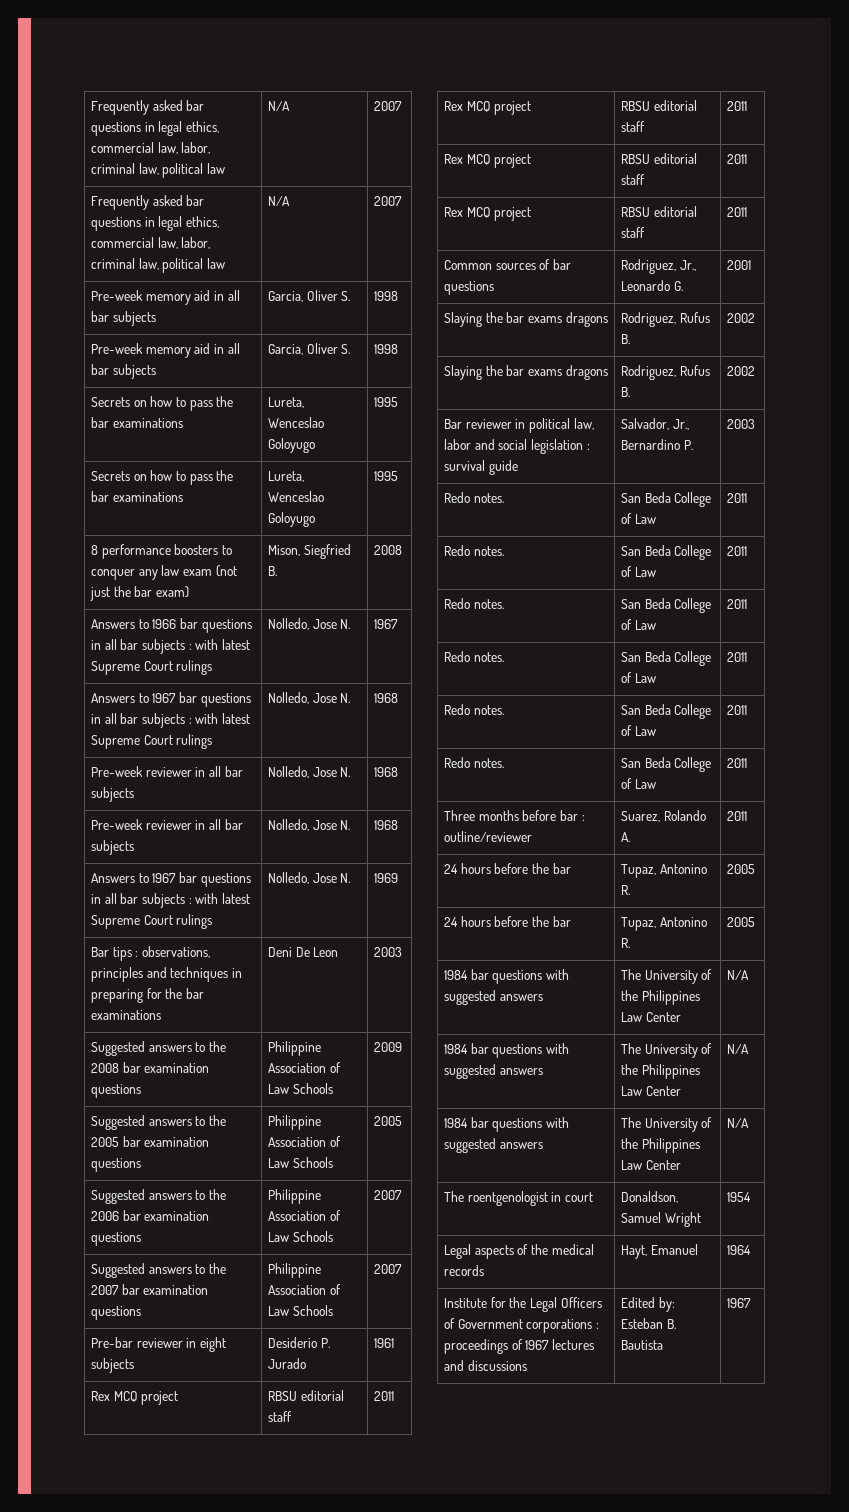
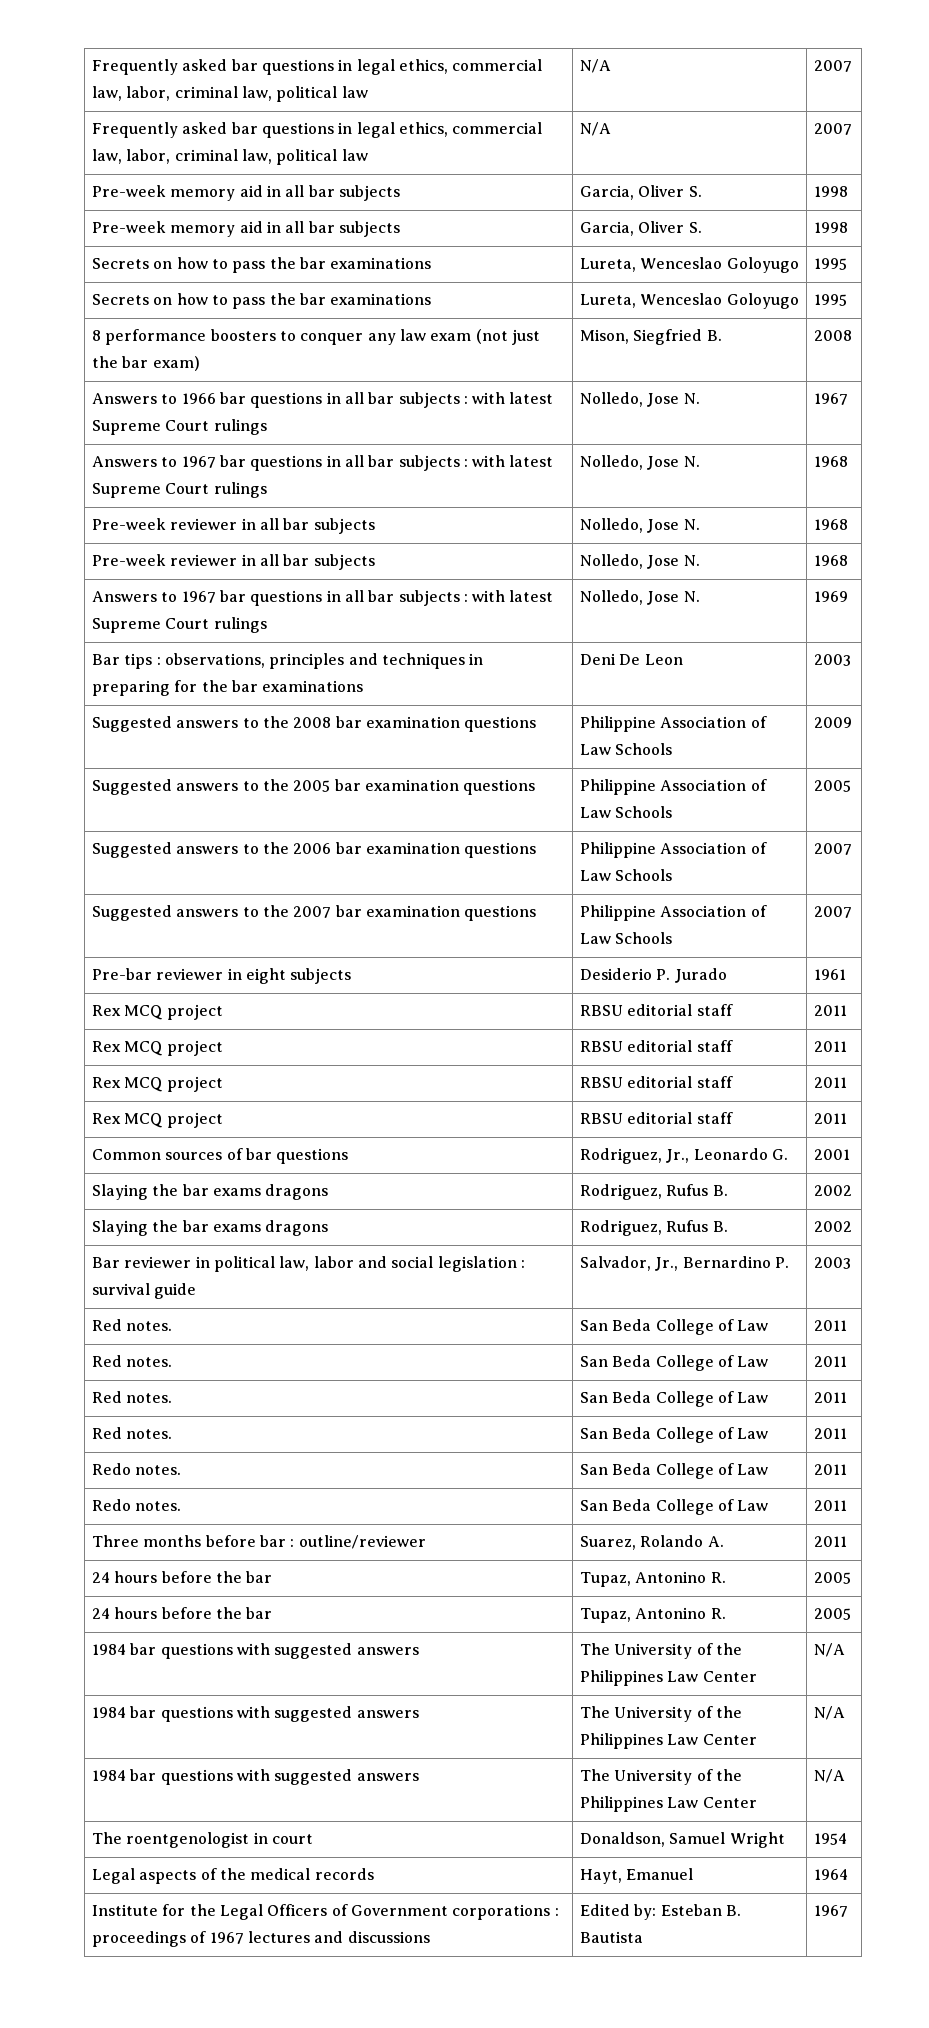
[444,492,504,503] [621,492,712,507] [621,513,656,524] [727,493,748,503] [444,545,504,556] [621,545,712,560] [621,566,656,577] [727,546,748,556] [444,598,504,609] [621,598,712,613] [621,619,656,630] [727,599,748,609] [444,651,471,662] Redo notes. | San Beda College of Law | 2011 // Redo notes. | San Beda College of Law | 2011 // Redo notes. | San Beda College of Law | 2011 // Redo -> [91,1319,173,1331] [579,1319,769,1335] [813,1320,847,1331] [91,1355,173,1367] [579,1355,769,1371] [813,1356,847,1367] [91,1391,173,1403] [579,1391,769,1407] [813,1392,847,1403] [91,1427,122,1439] Red notes. | San Beda College of Law | 2011 // Red notes. | San Beda College of Law | 2011 // Red notes. | San Beda College of Law | 2011 // Red

